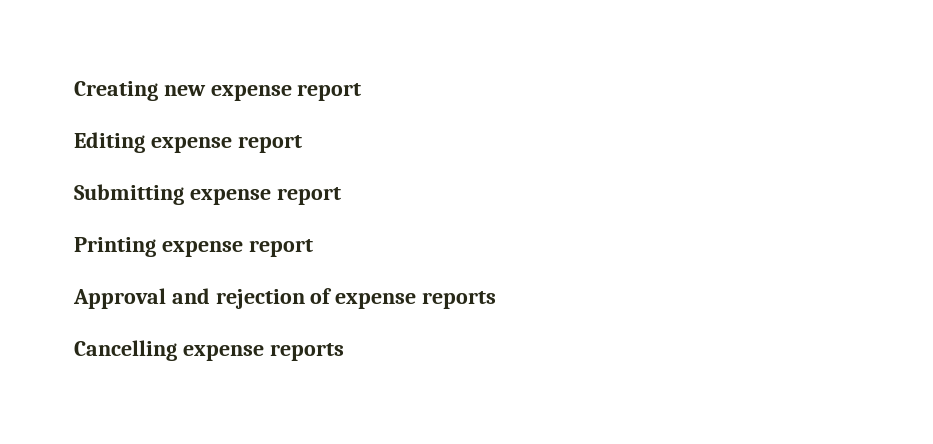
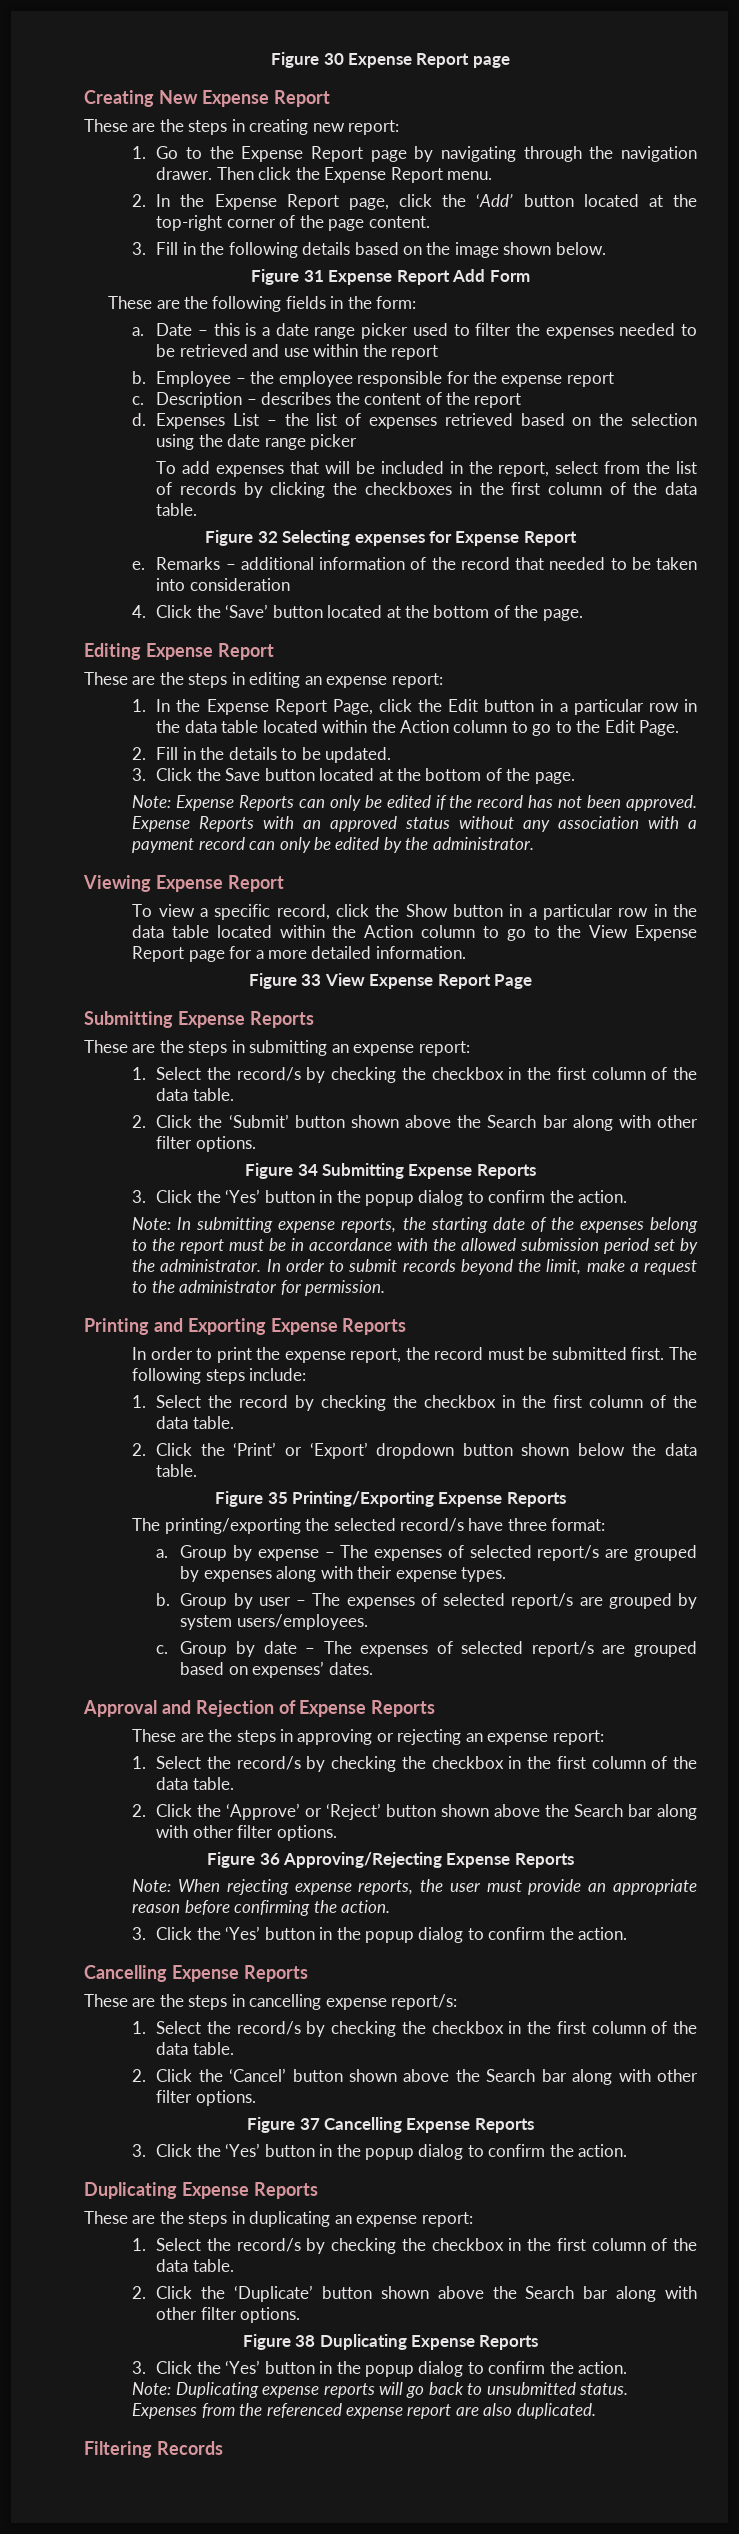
[74,81,362,101] [74,132,302,153] [74,184,341,205] [74,237,313,257] [73,288,497,309] [74,340,344,361] Creating new expense report // Editing expense report // Submitting expense report // Printing expense report // Approval and rejection of expense reports // Cancelling expense reports -> [271,52,510,68] [84,90,330,107] [84,119,400,135] [132,146,698,162] [156,167,493,183] [132,194,697,210] [156,215,430,231] [132,242,606,258] [251,269,530,285] [108,296,417,312] [132,323,697,339] [156,344,439,360] [132,371,614,387] [132,392,522,408] [132,413,697,429] [156,434,358,450] [156,461,697,477] [156,482,697,498] [156,503,198,516] [205,530,577,546] [132,557,698,570] [156,578,290,591] [132,604,583,621] [84,643,274,660] [84,672,443,688] [132,699,698,715] [156,720,680,736] [132,747,392,763] [132,768,575,784] [132,795,698,811] [132,816,697,832] [132,837,534,853] [83,875,284,892] [132,904,697,920] [132,925,697,941] [132,946,466,962] [248,973,533,989] [84,1011,314,1028] [84,1040,470,1056] [132,1067,698,1083] [156,1088,234,1101] [132,1114,699,1131] [156,1136,256,1152] [245,1163,536,1179] [132,1189,628,1206] [132,1217,698,1233] [132,1238,698,1254] [132,1259,697,1275] [132,1280,386,1296] [84,1318,407,1335] [132,1347,697,1363] [132,1368,307,1384] [132,1395,698,1411] [156,1416,234,1429] [132,1442,697,1459] [156,1464,198,1477] [215,1491,566,1507] [132,1518,606,1534] [156,1545,697,1561] [180,1566,507,1582] [156,1593,698,1609] [180,1614,368,1630] [156,1641,698,1657] [180,1661,373,1678] [83,1700,436,1717] [132,1729,604,1745] [132,1756,698,1772] [156,1777,234,1790] [132,1803,697,1820] [156,1825,337,1841] [207,1852,574,1868] [132,1879,697,1895] [132,1900,391,1916] [132,1926,628,1943] [84,1965,308,1982] [84,1994,458,2010] [132,2021,698,2037] [156,2042,234,2055] [132,2068,698,2085] [156,2090,256,2106] [247,2117,534,2133] [132,2143,628,2160] [84,2182,318,2199] [84,2211,473,2227] [132,2238,698,2254] [156,2259,234,2272] [132,2285,698,2302] [156,2307,301,2323] [242,2334,539,2350] [132,2360,628,2377] [132,2382,629,2398] [132,2403,596,2419] [84,2441,223,2458] Figure 30 Expense Report page // Creating New Expense Report // These are the steps in creating new report: // 1. Go to the Expense Report page by navigating through the navigation drawer. Then click the Expense Report menu. // 2. In the Expense Report page, click the ‘Add’ button located at the top-right corner of the page content. // 3. Fill in the following details based on the image shown below. // Figure 31 Expense Report Add Form // These are the following fields in the form: // a. Date – this is a date range picker used to filter the expenses needed to be retrieved and use within the report // b. Employee – the employee responsible for the expense report // c. Description – describes the content of the report // d. Expenses List – the list of expenses retrieved based on the selection using the date range picker // To add expenses that will be included in the report, select from the list of records by clicking the checkboxes in the first column of the data table. // Figure 32 Selecting expenses for Expense Report // e. Remarks – additional information of the record that needed to be taken into consideration // 4. Click the ‘Save’ button located at the bottom of the page. // Editing Expense Report // These are the steps in editing an expense report: // 1. In the Expense Report Page, click the Edit button in a particular row in the data table located within the Action column to go to the Edit Page. // 2. Fill in the details to be updated. // 3. Click the Save button located at the bottom of the page. // Note: Expense Reports can only be edited if the record has not been approved. Expense Reports with an approved status without any association with a payment record can only be edited by the administrator. // Viewing Expense Report // To view a specific record, click the Show button in a particular row in the data table located within the Action column to go to the View Expense Report page for a more detailed information. // Figure 33 View Expense Report Page // Submitting Expense Reports // These are the steps in submitting an expense report: // 1. Select the record/s by checking the checkbox in the first column of the data table. // 2. Click the ‘Submit’ button shown above the Search bar along with other filter options. // Figure 34 Submitting Expense Reports // 3. Click the ‘Yes’ button in the popup dialog to confirm the action. // Note: In submitting expense reports, the starting date of the expenses belong to the report must be in accordance with the allowed submission period set by the administrator. In order to submit records beyond the limit, make a request to the administrator for permission. // Printing and Exporting Expense Reports // In order to print the expense report, the record must be submitted first. The following steps include: // 1. Select the record by checking the checkbox in the first column of the data table. // 2. Click the ‘Print’ or ‘Export’ dropdown button shown below the data table. // Figure 35 Printing/Exporting Expense Reports // The printing/exporting the selected record/s have three format: // a. Group by expense – The expenses of selected report/s are grouped by expenses along with their expense types. // b. Group by user – The expenses of selected report/s are grouped by system users/employees. // c. Group by date – The expenses of selected report/s are grouped based on expenses’ dates. // Approval and Rejection of Expense Reports // These are the steps in approving or rejecting an expense report: // 1. Select the record/s by checking the checkbox in the first column of the data table. // 2. Click the ‘Approve’ or ‘Reject’ button shown above the Search bar along with other filter options. // Figure 36 Approving/Rejecting Expense Reports // Note: When rejecting expense reports, the user must provide an appropriate reason before confirming the action. // 3. Click the ‘Yes’ button in the popup dialog to confirm the action. // Cancelling Expense Reports // These are the steps in cancelling expense report/s: // 1. Select the record/s by checking the checkbox in the first column of the data table. // 2. Click the ‘Cancel’ button shown above the Search bar along with other filter options. // Figure 37 Cancelling Expense Reports // 3. Click the ‘Yes’ button in the popup dialog to confirm the action. // Duplicating Expense Reports // These are the steps in duplicating an expense report: // 1. Select the record/s by checking the checkbox in the first column of the data table. // 2. Click the ‘Duplicate’ button shown above the Search bar along with other filter options. // Figure 38 Duplicating Expense Reports // 3. Click the ‘Yes’ button in the popup dialog to confirm the action. // Note: Duplicating expense reports will go back to unsubmitted status. Expenses from the referenced expense report are also duplicated. // Filtering Records

